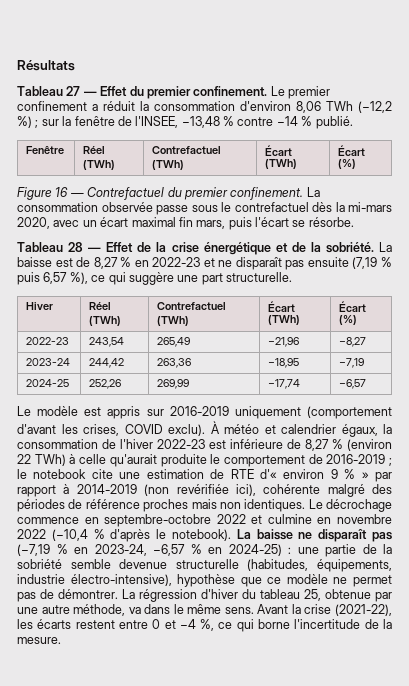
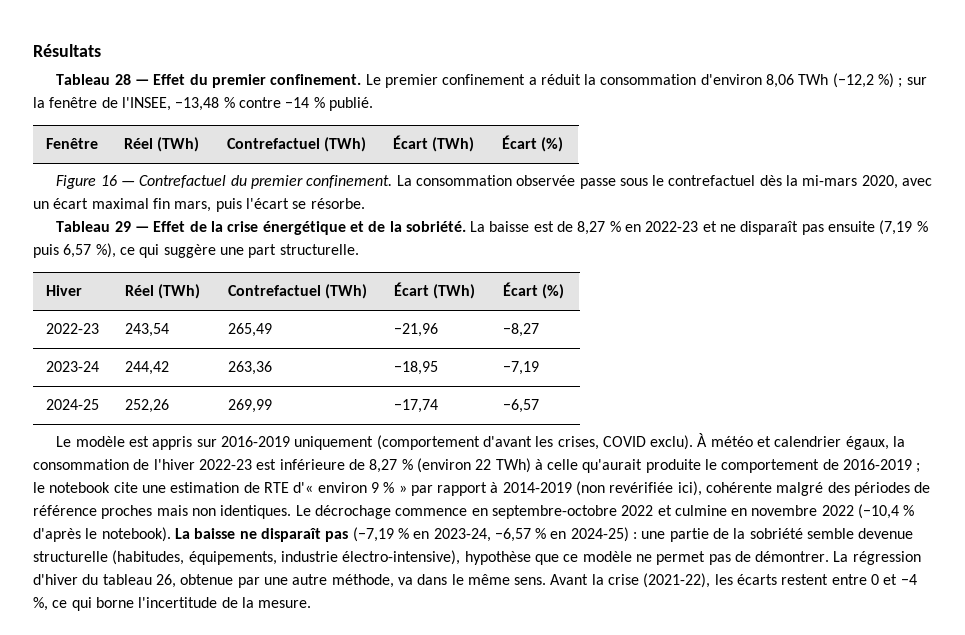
[66,86,81,96] 27 -> [114,74,131,85] 28
[68,242,84,252] 28 -> [114,221,131,232] 29
[304,589,321,601] 25, -> [155,574,176,588] 26,

